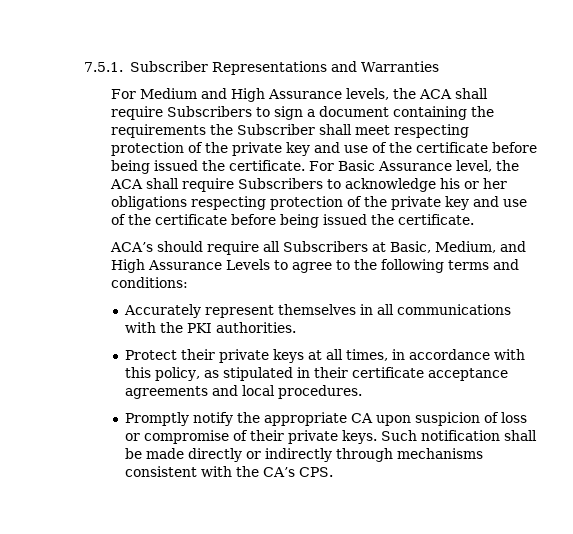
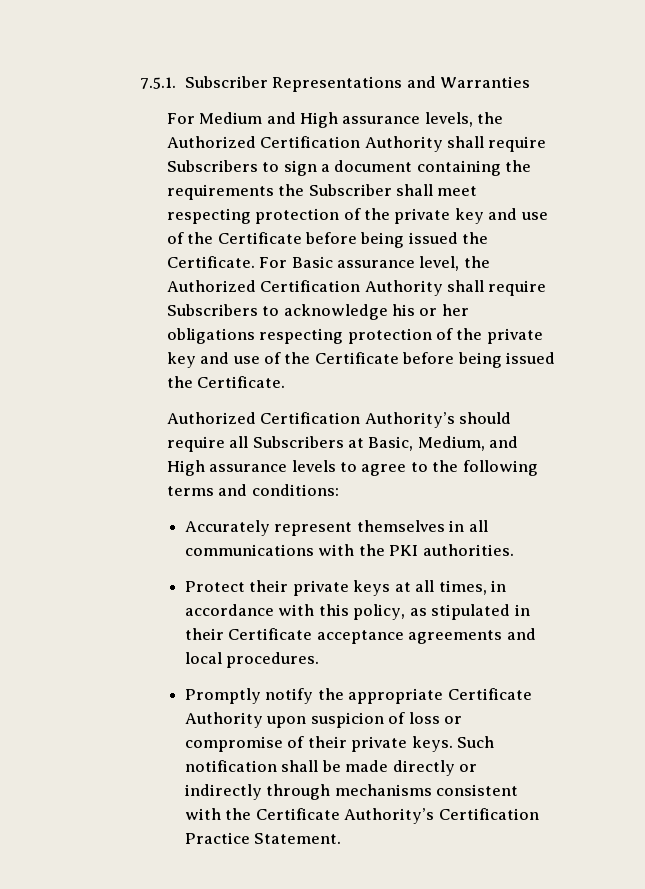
[267,89,342,99] Assurance -> [342,116,421,124] assurance
[418,89,452,99] ACA -> [166,136,443,152] Authorized Certification Authority
[415,142,537,153] [110,160,305,174] certificate before being issued the certificate. -> [217,232,489,248] [166,256,255,268] Certificate before being issued the Certificate.
[377,161,452,171] Assurance -> [337,260,416,268] assurance
[109,179,143,189] ACA -> [166,280,443,296] Authorized Certification Authority
[154,214,474,228] [109,242,153,252] certificate before being issued the certificate. // ACA’s -> [314,352,556,368] [166,376,286,388] [166,412,455,428] Certificate before being issued the Certificate. // Authorized Certification Authority’s
[147,259,270,270] Assurance Levels -> [209,460,336,472] assurance levels
[352,367,425,378] certificate -> [228,628,313,640] Certificate
[351,413,374,423] CA -> [447,688,532,700] [184,712,263,728] Certificate Authority
[263,467,334,477] CA’s CPS. -> [255,808,539,824] [184,832,342,844] Certificate Authority’s Certification Practice Statement.

